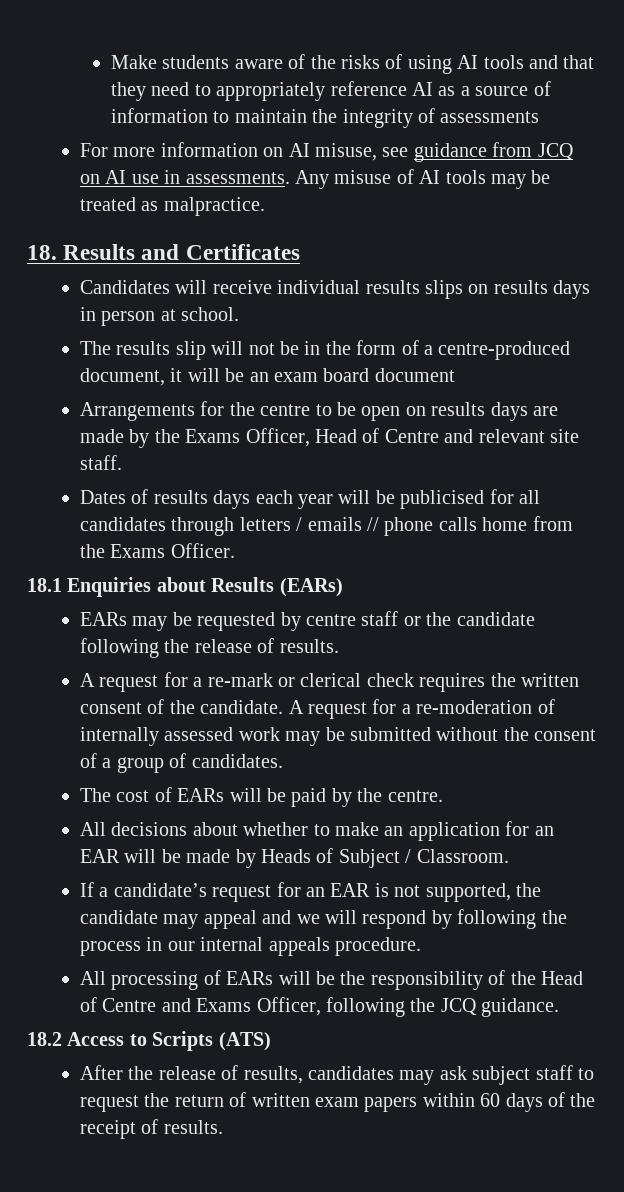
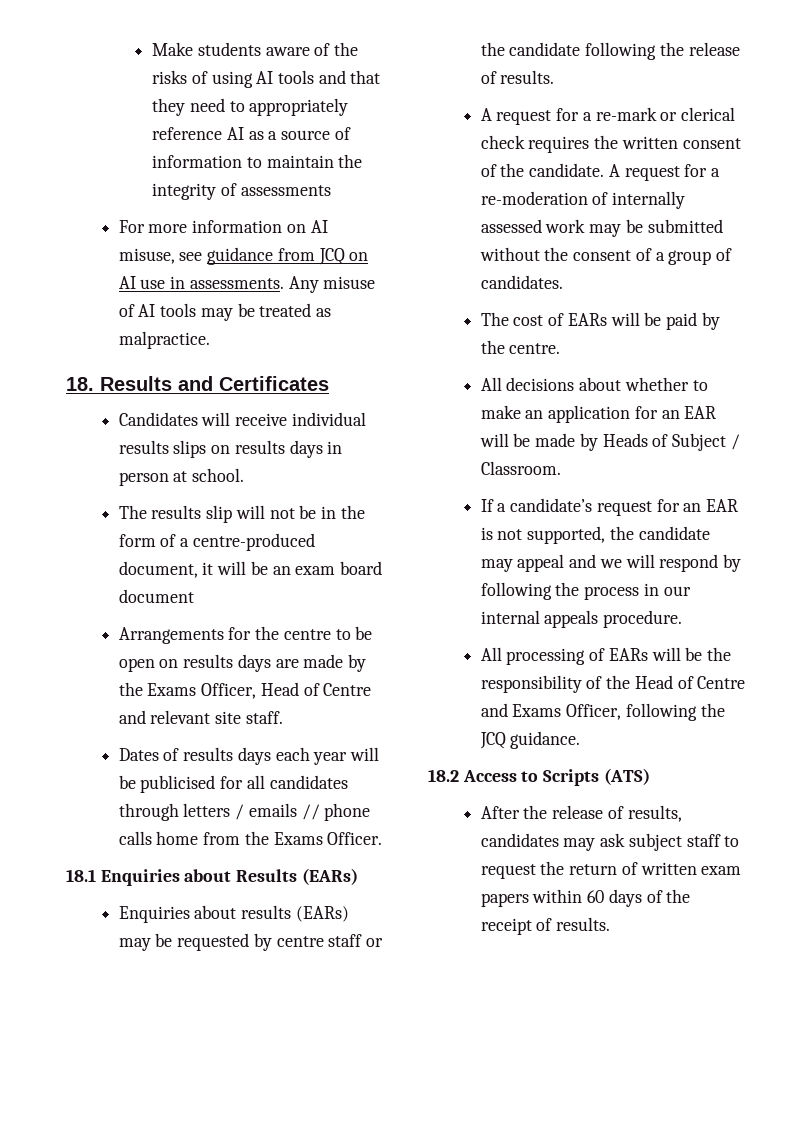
[80,612,128,626] EARs -> [118,905,349,923] Enquiries about results (EARs)

